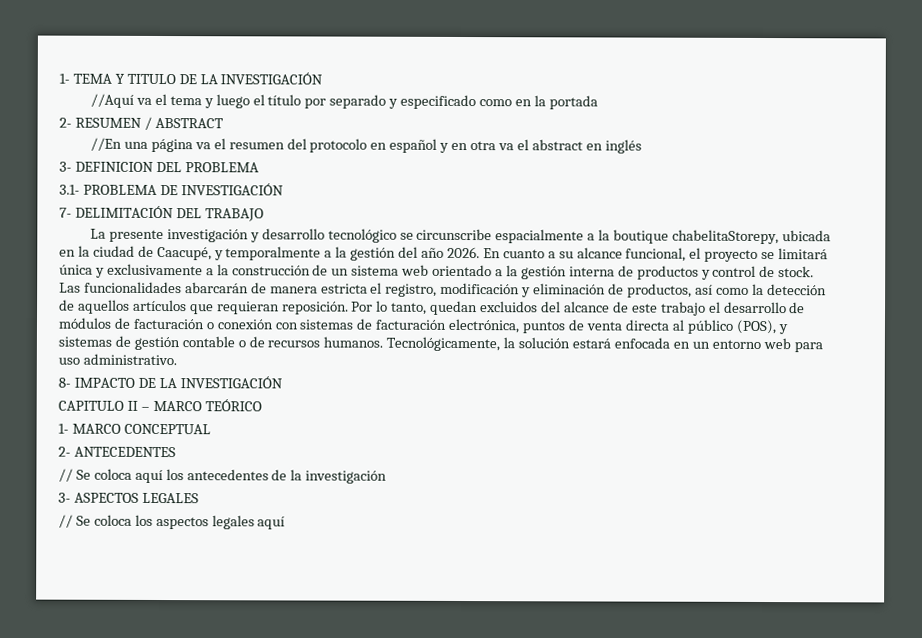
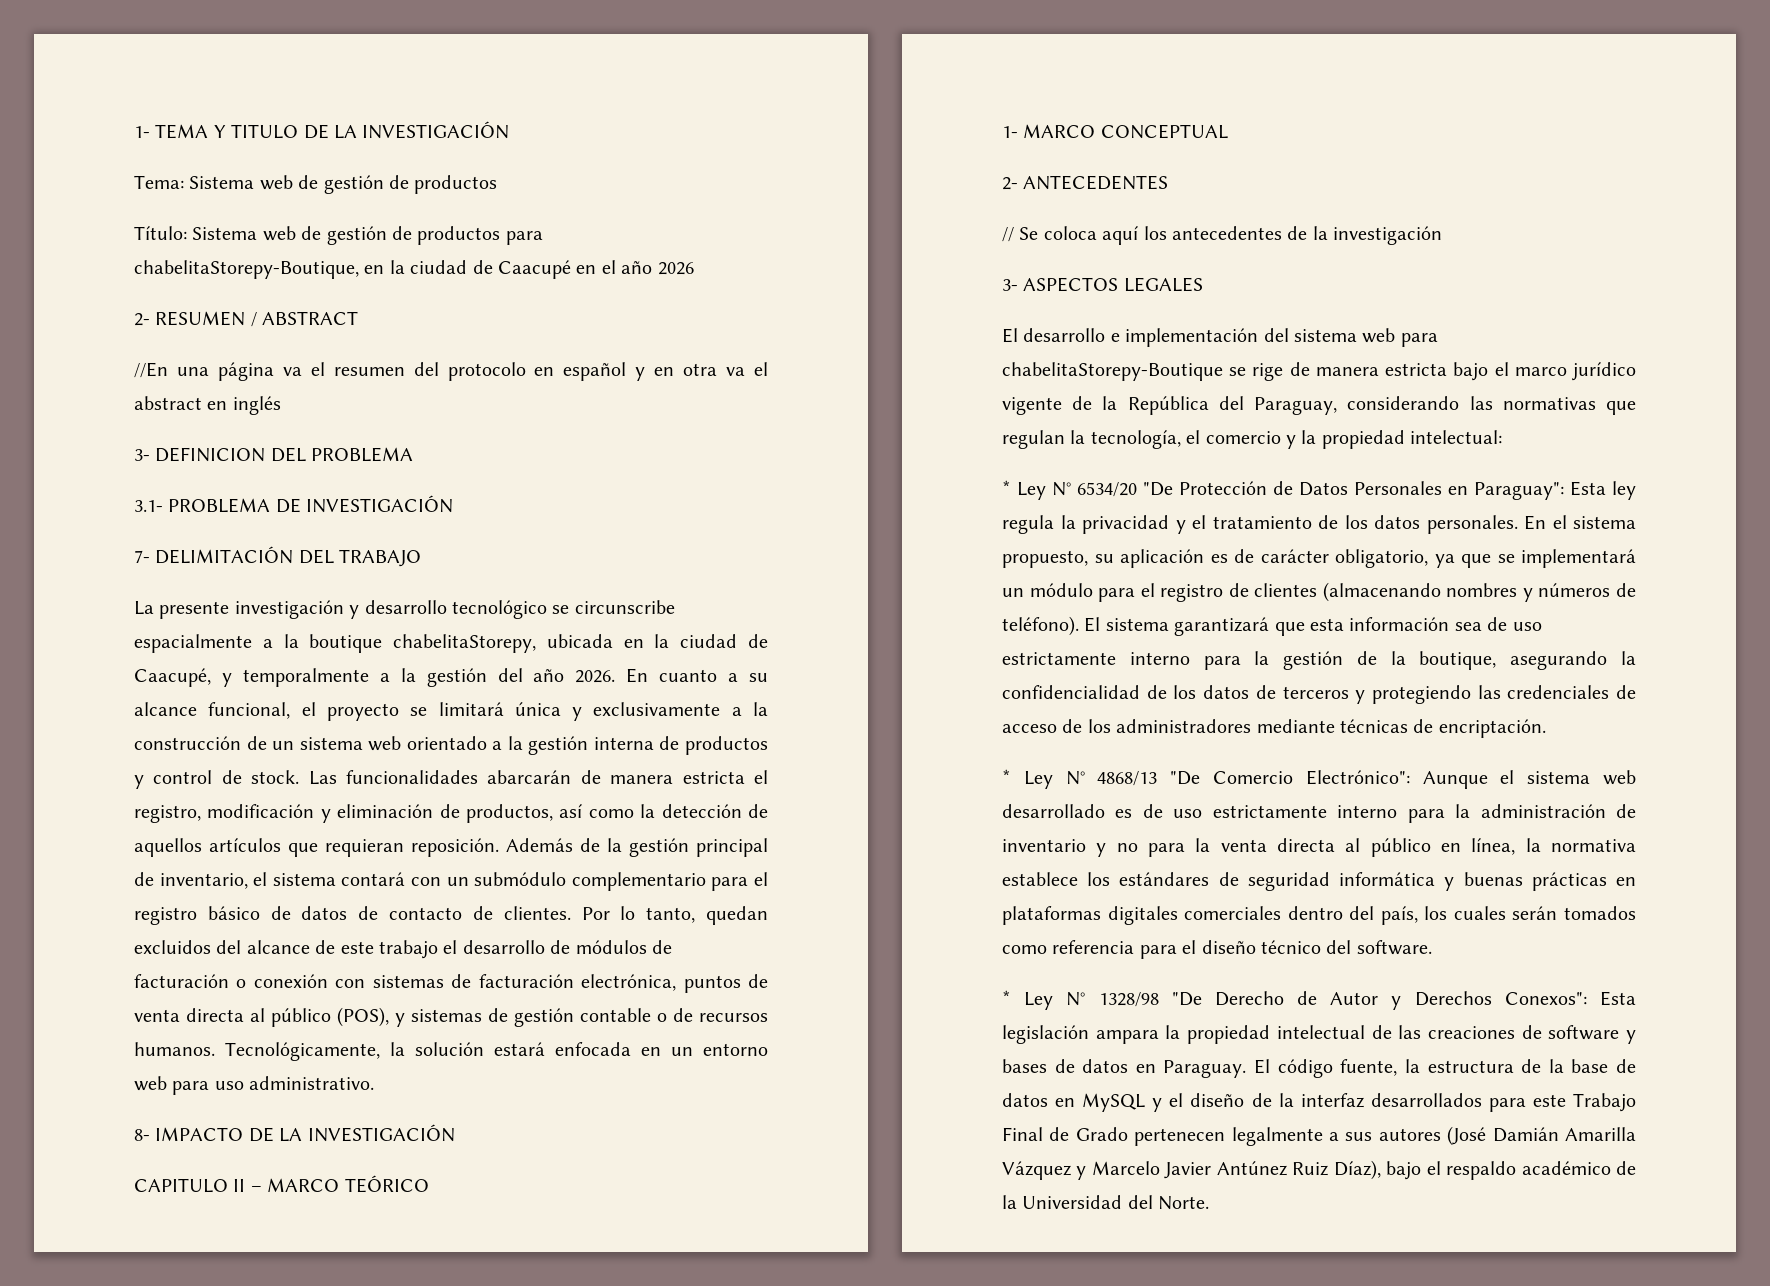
[90,93,598,110] //Aquí va el tema y luego el título por separado y especificado como en la portada -> [134,175,498,194] [134,226,543,245] [134,260,694,279] Tema: Sistema web de gestión de productos // Título: Sistema web de gestión de productos para chabelitaStorepy-Boutique, en la ciudad de Caacupé en el año 2026
(349, 308) none -> [506,838,768,857] [134,872,769,891] [134,906,571,925] Además de la gestión principal de inventario, el sistema contará con un submódulo complementario para el registro básico de datos de contacto de clientes.
[58,514,286,530] // Se coloca los aspectos legales aquí -> [1002,328,1438,347] [1002,362,1636,381] [1002,396,1636,415] [1002,430,1503,449] [1002,480,1636,500] [1002,515,1636,534] [1002,549,1636,568] [1002,582,1636,602] [1002,616,1542,636] [1002,651,1636,670] [1002,685,1636,704] [1002,719,1546,738] [1002,769,1636,789] [1002,804,1636,823] [1002,838,1636,857] [1002,872,1636,891] [1002,906,1636,925] [1002,940,1432,959] [1002,990,1636,1010] [1002,1025,1636,1044] [1002,1059,1636,1078] [1002,1093,1636,1112] [1002,1126,1636,1146] [1002,1160,1636,1180] [1002,1195,1210,1210] El desarrollo e implementación del sistema web para chabelitaStorepy-Boutique se rige de manera estricta bajo el marco jurídico vigente de la República del Paraguay, considerando las normativas que regulan la tecnología, el comercio y la propiedad intelectual: // * Ley N° 6534/20 "De Protección de Datos Personales en Paraguay": Esta ley regula la privacidad y el tratamiento de los datos personales. En el sistema propuesto, su aplicación es de carácter obligatorio, ya que se implementará un módulo para el registro de clientes (almacenando nombres y números de teléfono). El sistema garantizará que esta información sea de uso estrictamente interno para la gestión de la boutique, asegurando la confidencialidad de los datos de terceros y protegiendo las credenciales de acceso de los administradores mediante técnicas de encriptación. // * Ley N° 4868/13 "De Comercio Electrónico": Aunque el sistema web desarrollado es de uso estrictamente interno para la administración de inventario y no para la venta directa al público en línea, la normativa establece los estándares de seguridad informática y buenas prácticas en plataformas digitales comerciales dentro del país, los cuales serán tomados como referencia para el diseño técnico del software. // * Ley N° 1328/98 "De Derecho de Autor y Derechos Conexos": Esta legislación ampara la propiedad intelectual de las creaciones de software y bases de datos en Paraguay. El código fuente, la estructura de la base de datos en MySQL y el diseño de la interfaz desarrollados para este Trabajo Final de Grado pertenecen legalmente a sus autores (José Damián Amarilla Vázquez y Marcelo Javier Antúnez Ruiz Díaz), bajo el respaldo académico de la Universidad del Norte.

